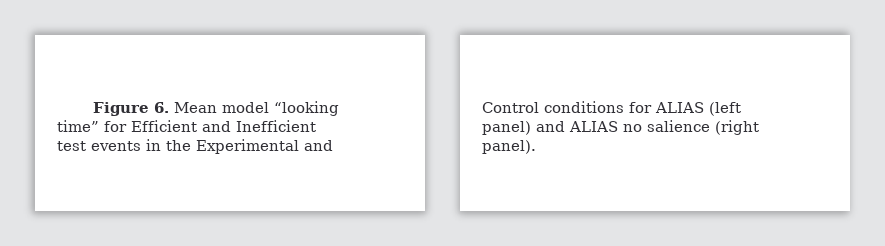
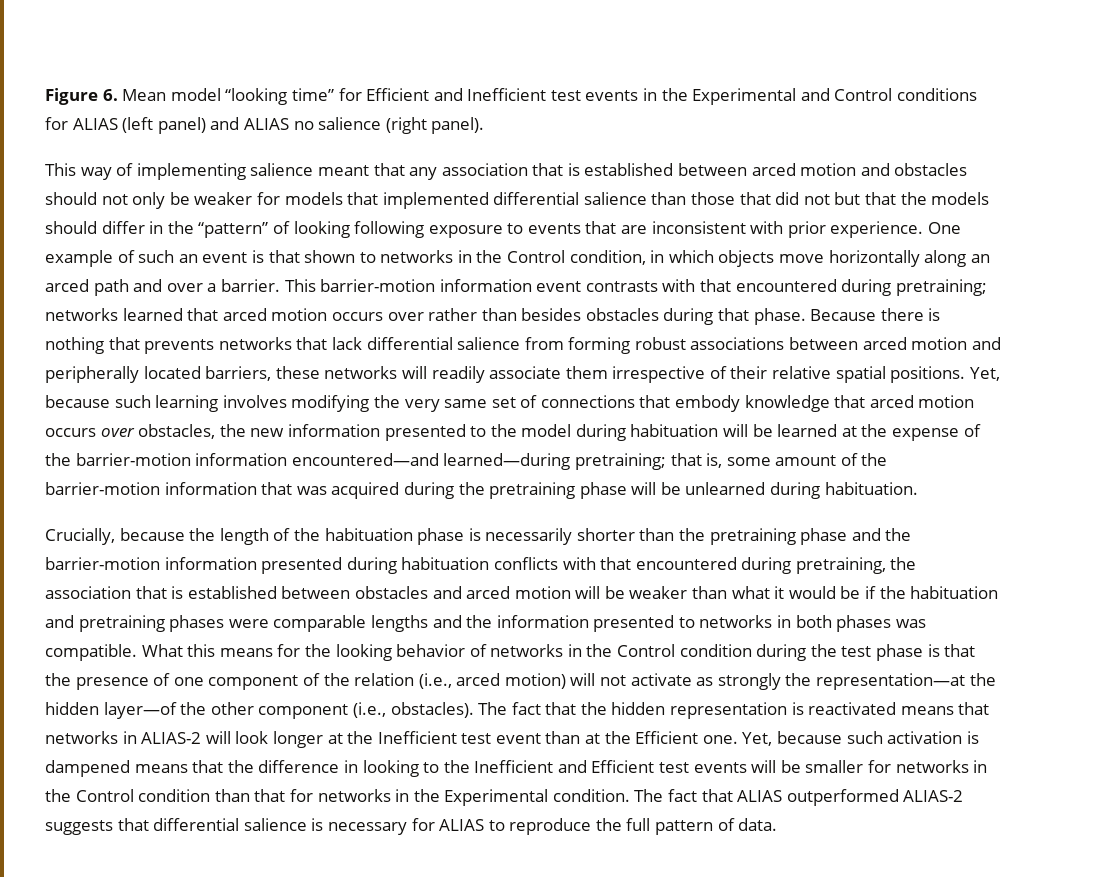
(536, 147) none -> [45,163,968,180] [45,192,990,209] [45,221,962,238] [45,250,990,267] [45,279,987,296] [45,308,941,325] [45,337,1001,354] [45,366,1000,383] [45,395,975,412] [45,424,981,441] [45,453,888,470] [45,482,918,499] [45,528,912,545] [45,557,917,574] [45,586,999,599] [45,615,926,632] [45,644,976,661] [45,673,996,690] [45,702,990,719] [45,731,979,748] [45,760,988,777] [45,789,964,806] [45,818,778,835] // This way of implementing salience meant that any association that is established between arced motion and obstacles should not only be weaker for models that implemented differential salience than those that did not but that the models should differ in the “pattern” of looking following exposure to events that are inconsistent with prior experience. One example of such an event is that shown to networks in the Control condition, in which objects move horizontally along an arced path and over a barrier. This barrier-motion information event contrasts with that encountered during pretraining; networks learned that arced motion occurs over rather than besides obstacles during that phase. Because there is nothing that prevents networks that lack differential salience from forming robust associations between arced motion and peripherally located barriers, these networks will readily associate them irrespective of their relative spatial positions. Yet, because such learning involves modifying the very same set of connections that embody knowledge that arced motion occurs over obstacles, the new information presented to the model during habituation will be learned at the expense of the barrier-motion information encountered—and learned—during pretraining; that is, some amount of the barrier-motion information that was acquired during the pretraining phase will be unlearned during habituation. // Crucially, because the length of the habituation phase is necessarily shorter than the pretraining phase and the barrier-motion information presented during habituation conflicts with that encountered during pretraining, the association that is established between obstacles and arced motion will be weaker than what it would be if the habituation and pretraining phases were comparable lengths and the information presented to networks in both phases was compatible. What this means for the looking behavior of networks in the Control condition during the test phase is that the presence of one component of the relation (i.e., arced motion) will not activate as strongly the representation—at the hidden layer—of the other component (i.e., obstacles). The fact that the hidden representation is reactivated means that networks in ALIAS-2 will look longer at the Inefficient test event than at the Efficient one. Yet, because such activation is dampened means that the difference in looking to the Inefficient and Efficient test events will be smaller for networks in the Control condition than that for networks in the Experimental condition. The fact that ALIAS outperformed ALIAS-2 suggests that differential salience is necessary for ALIAS to reproduce the full pattern of data.

